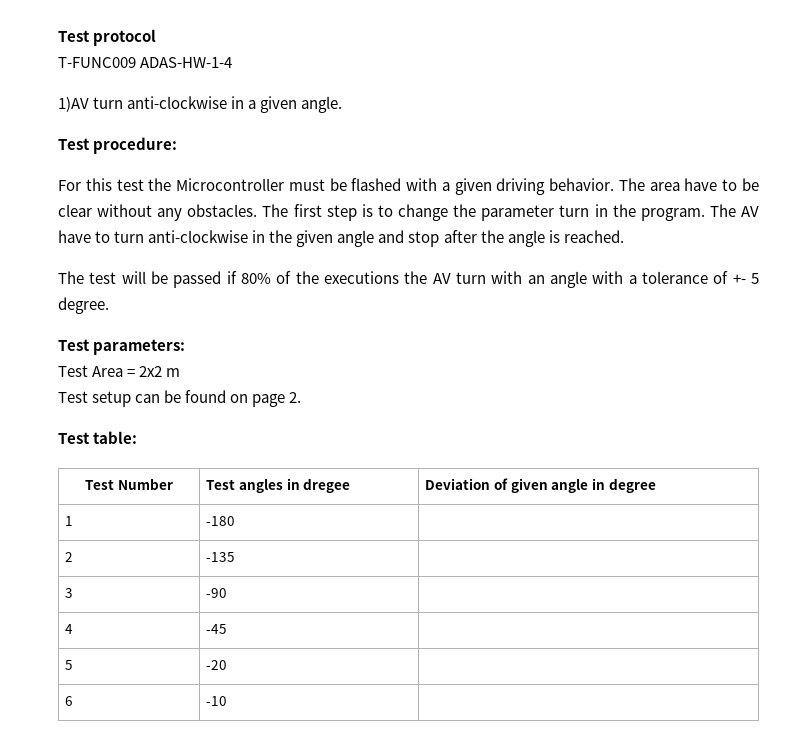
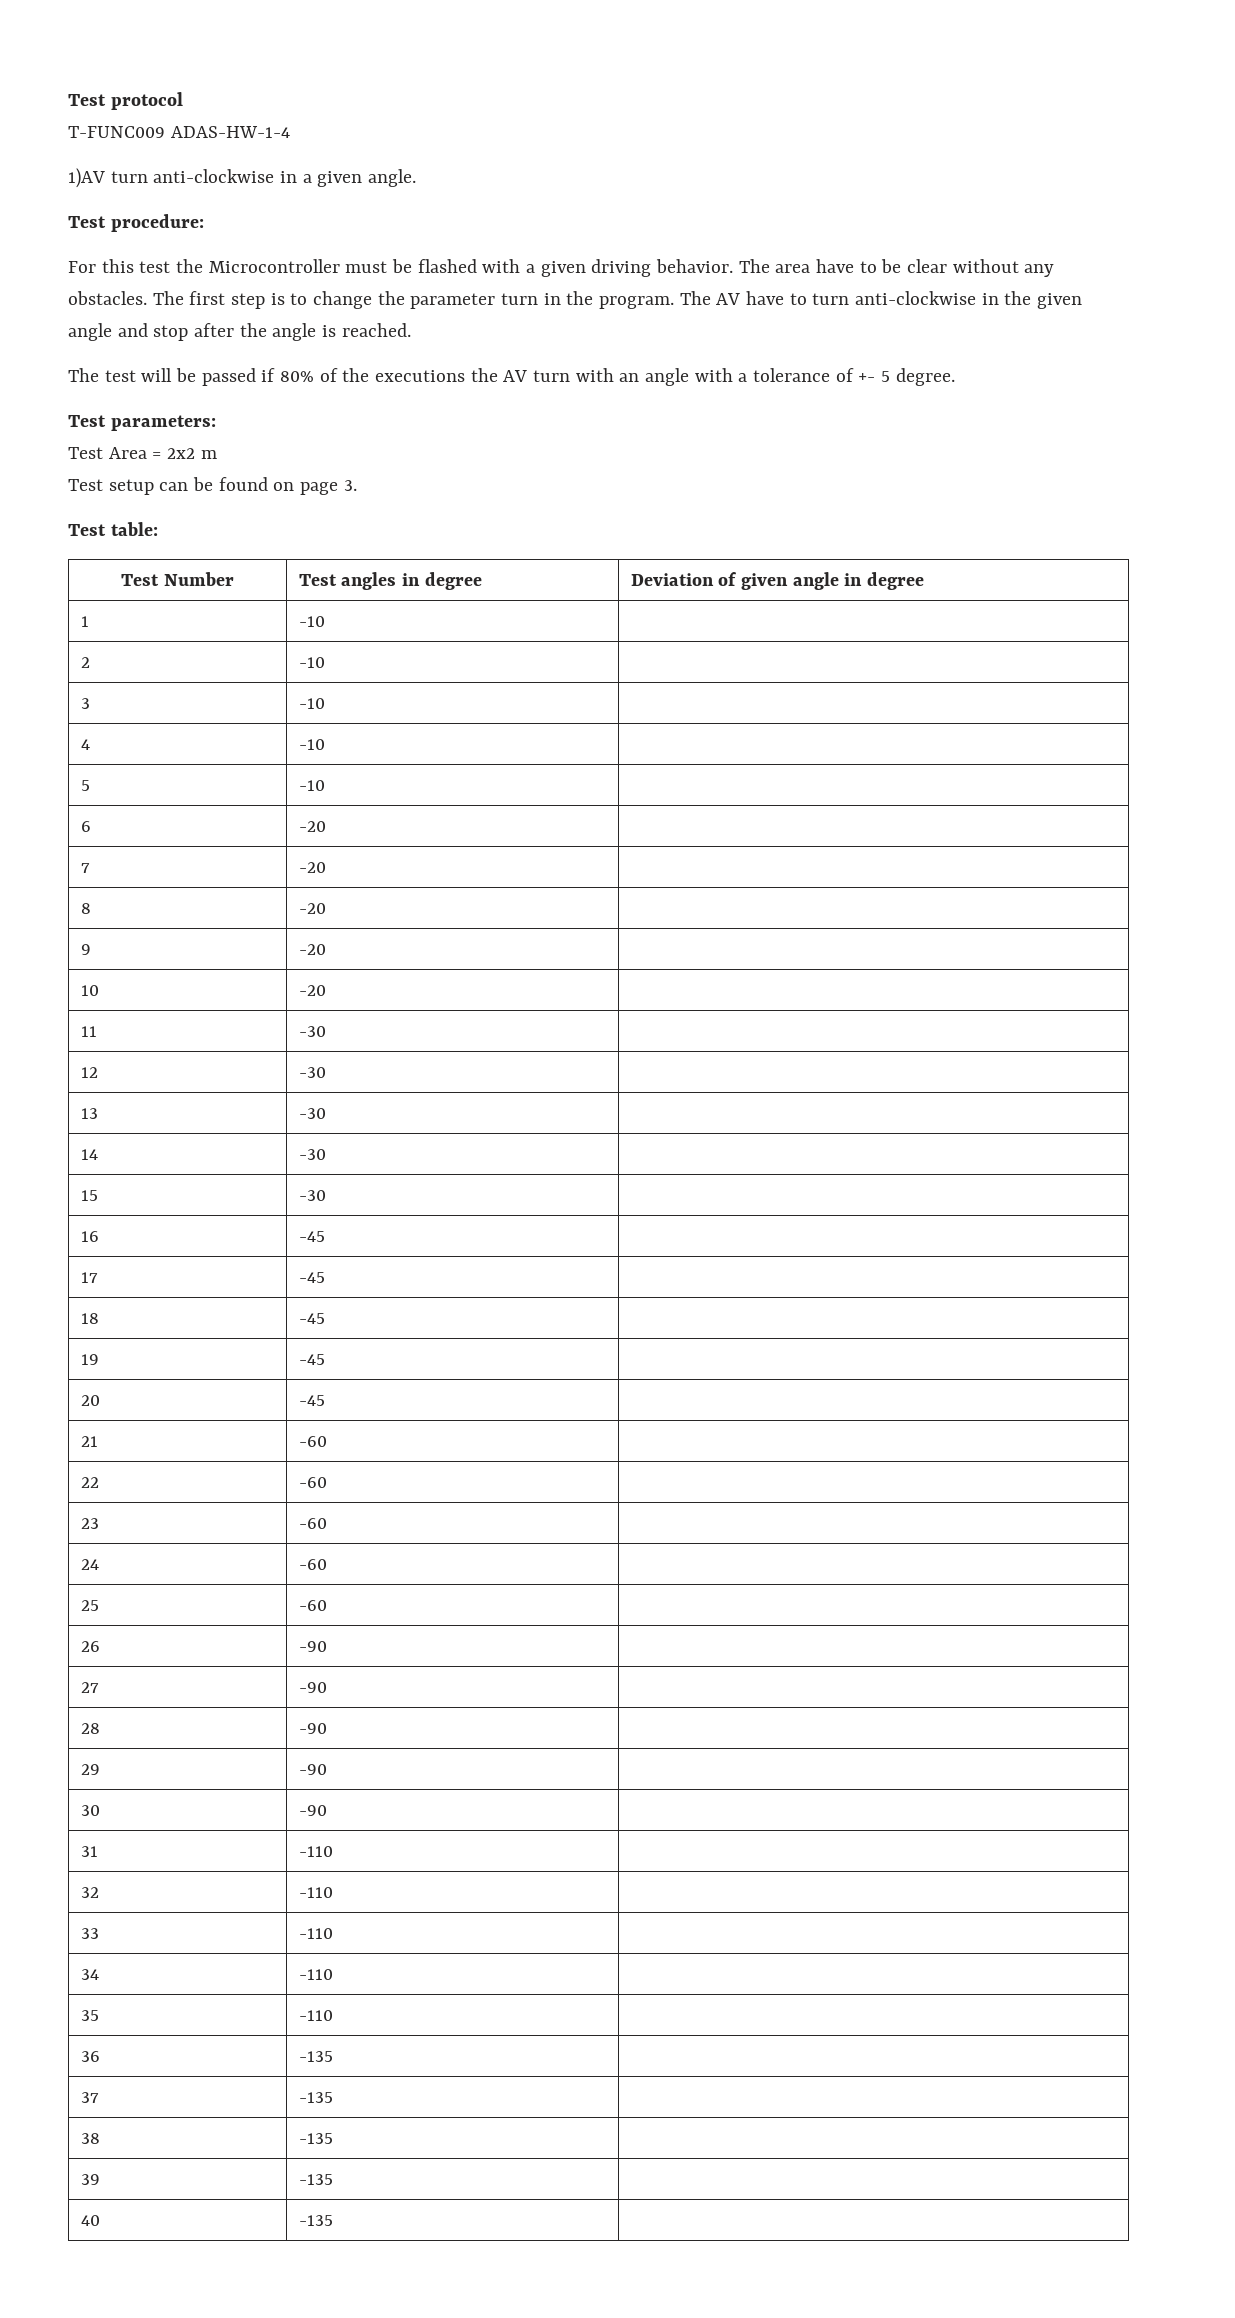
[289,392,302,403] 2. -> [343,480,357,491] 3.
[303,478,351,493] dregee -> [424,572,482,590] degree
[206,516,236,526] -180 -> [298,616,325,627] -10
[206,552,236,562] -135 -> [298,657,325,668] -10
[206,588,228,598] -90 -> [298,698,325,709] -10
[206,624,228,634] -45 -> [298,739,325,750] -10
[206,660,228,670] -20 -> [298,780,325,791] -10
[206,696,228,706] -10 -> [298,821,326,832] [80,863,90,873] [298,862,326,873] [80,903,91,914] [298,903,326,914] [80,944,91,955] [298,944,326,955] [80,985,99,996] [298,985,326,996] [80,1026,97,1037] [298,1026,326,1037] [80,1067,98,1078] [298,1067,326,1078] [80,1108,98,1119] [298,1108,326,1119] [80,1149,98,1160] [298,1149,326,1160] [80,1190,98,1201] [298,1190,326,1201] [80,1231,99,1242] [298,1231,325,1242] [80,1272,98,1283] [298,1272,325,1283] [80,1313,99,1324] [298,1313,325,1324] [80,1354,99,1365] [298,1354,325,1365] [80,1395,100,1406] [298,1395,325,1406] [80,1436,98,1447] [298,1436,327,1447] [80,1477,99,1488] [298,1477,327,1488] [80,1518,99,1529] [298,1518,327,1529] [80,1559,99,1570] [298,1559,327,1570] [80,1600,99,1611] [298,1600,327,1611] [80,1641,100,1652] [298,1641,327,1652] [80,1682,99,1693] [298,1682,327,1693] [80,1723,100,1734] [298,1723,327,1734] [80,1764,100,1775] [298,1764,327,1775] [80,1805,100,1816] [298,1805,327,1816] [80,1846,98,1857] [298,1846,333,1857] [80,1887,99,1898] [298,1887,333,1898] [80,1928,99,1939] [298,1928,333,1939] [80,1969,99,1980] [298,1969,333,1980] [80,2010,99,2021] [298,2010,333,2021] [80,2051,100,2062] [298,2051,333,2062] [80,2092,99,2103] [298,2092,333,2103] [80,2133,100,2144] [298,2133,333,2144] [80,2174,100,2185] [298,2174,333,2185] [80,2215,100,2226] [298,2215,333,2226] -20 | // 7 | -20 | // 8 | -20 | // 9 | -20 | // 10 | -20 | // 11 | -30 | // 12 | -30 | // 13 | -30 | // 14 | -30 | // 15 | -30 | // 16 | -45 | // 17 | -45 | // 18 | -45 | // 19 | -45 | // 20 | -45 | // 21 | -60 | // 22 | -60 | // 23 | -60 | // 24 | -60 | // 25 | -60 | // 26 | -90 | // 27 | -90 | // 28 | -90 | // 29 | -90 | // 30 | -90 | // 31 | -110 | // 32 | -110 | // 33 | -110 | // 34 | -110 | // 35 | -110 | // 36 | -135 | // 37 | -135 | // 38 | -135 | // 39 | -135 | // 40 | -135

